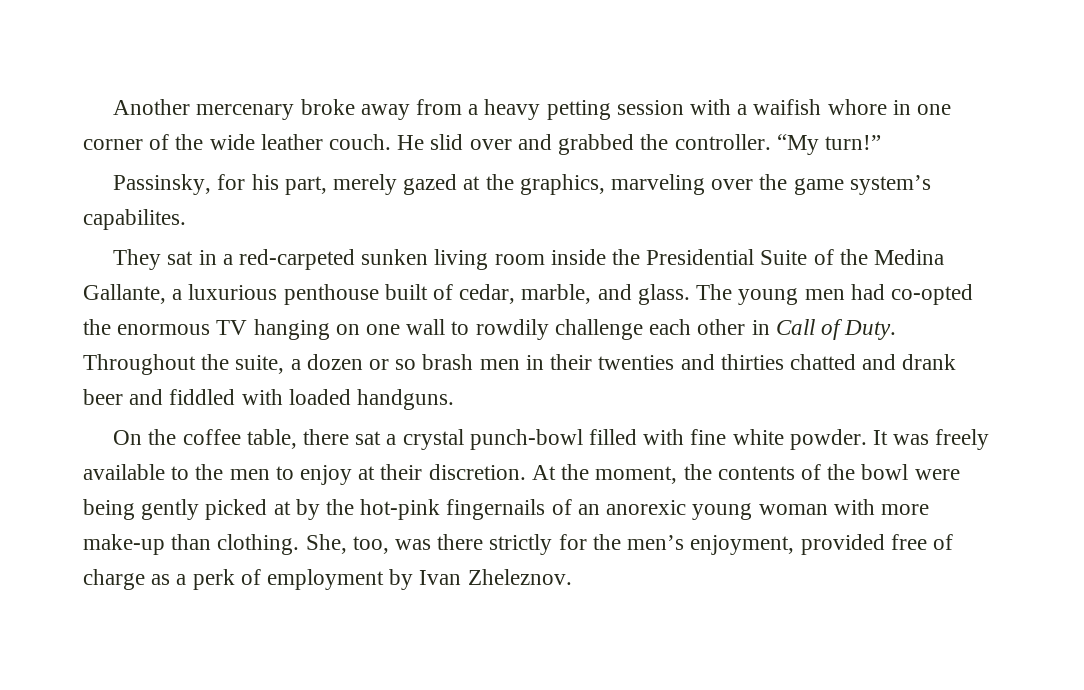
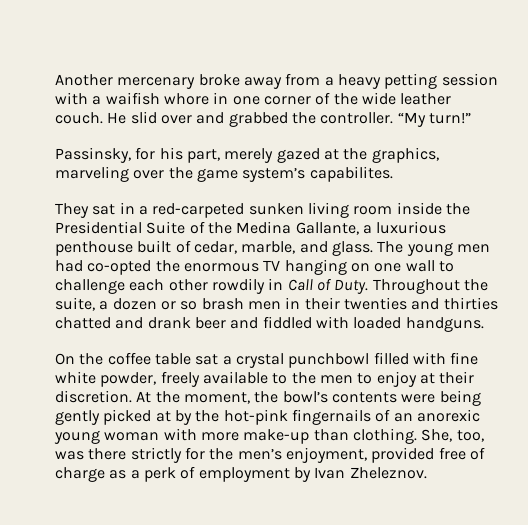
[475,319,549,340] rowdily -> (454, 266) none
(746, 327) none -> [211,278,265,294] rowdily
[246,429,349,449] table, there -> [154,353,191,365] table
[469,429,583,450] punch-bowl -> [288,353,370,368] punchbowl
[789,429,930,450] powder. It was -> [100,372,157,387] powder,
[717,464,909,480] contents of the bowl -> [282,391,397,403] bowl’s contents

